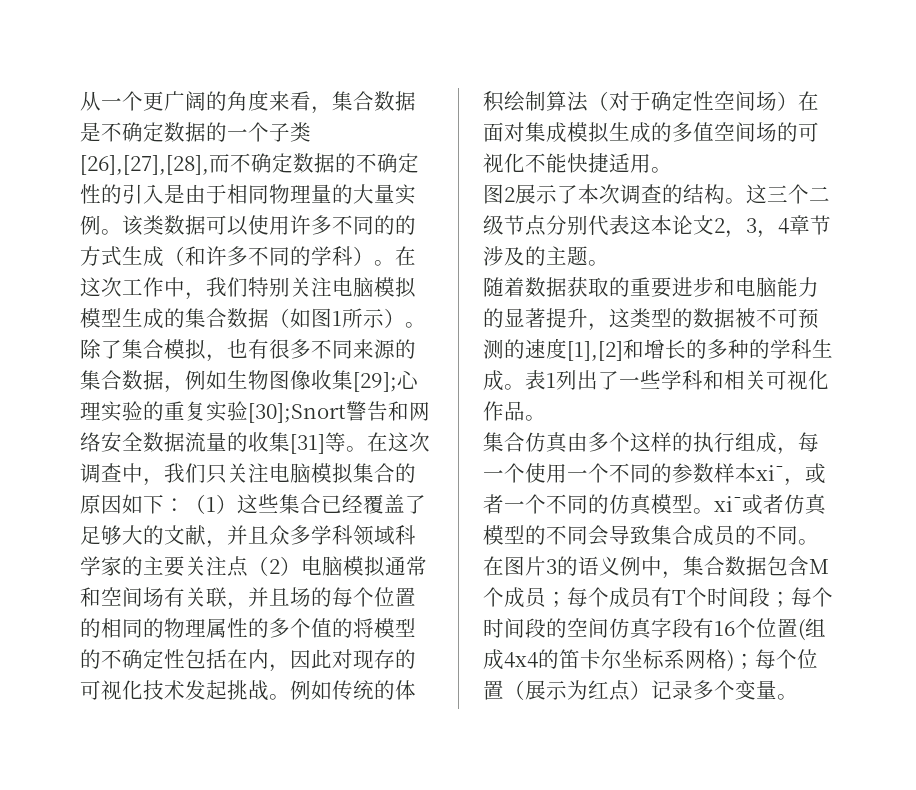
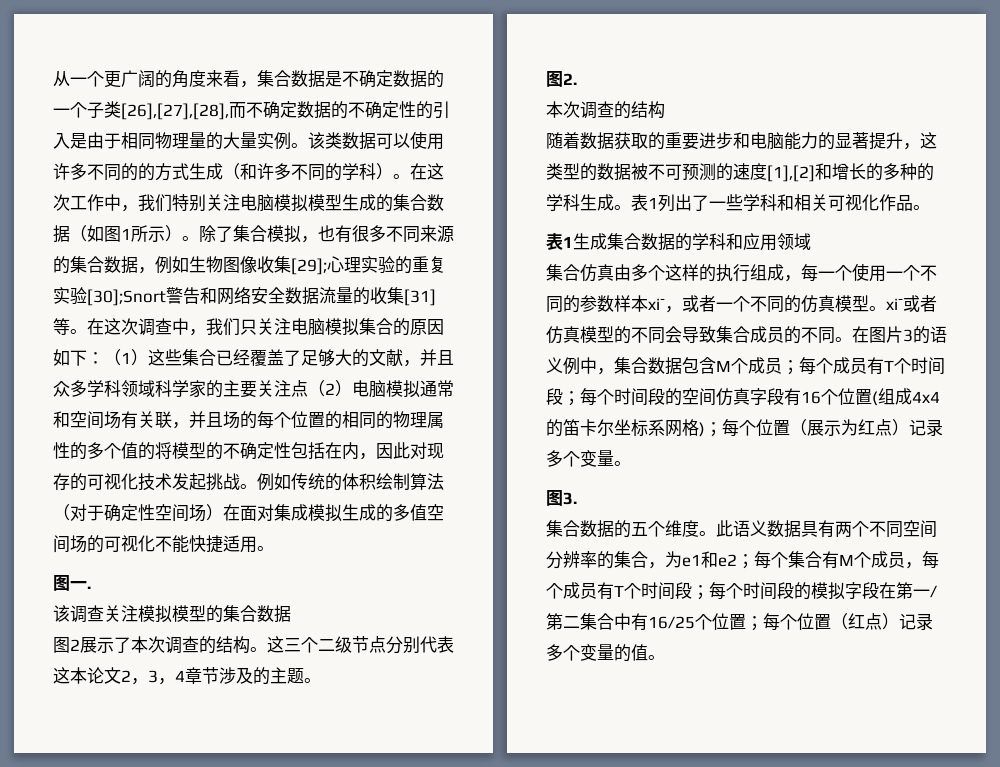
(672, 170) none -> [53,575,91,591] [53,605,291,623] // 图一. // 该调查关注模拟模型的集合数据
(609, 263) none -> [546,71,577,87] [546,101,665,119] // 图2. // 本次调查的结构
(546, 418) none -> [546,233,811,251] // 表1生成集合数据的学科和应用领域
(798, 697) none -> [546,490,577,506] [546,520,937,538] [546,551,939,569] [546,582,937,600] [546,613,933,631] [546,644,665,662] // 图3. // 集合数据的五个维度。此语义数据具有两个不同空间分辨率的集合，为e1和e2；每个集合有M个成员，每个成员有T个时间段；每个时间段的模拟字段在第一/第二集合中有16/25个位置；每个位置（红点）记录多个变量的值。

